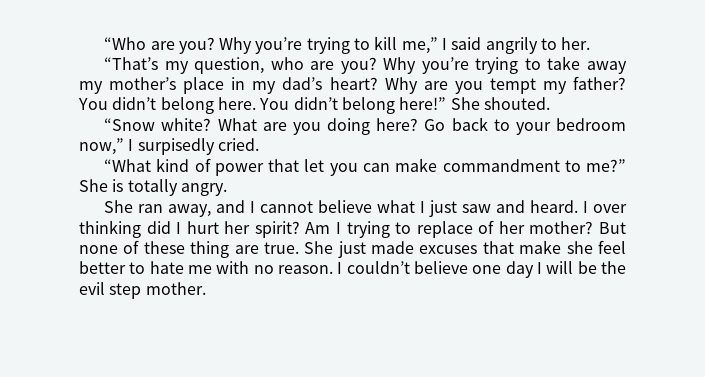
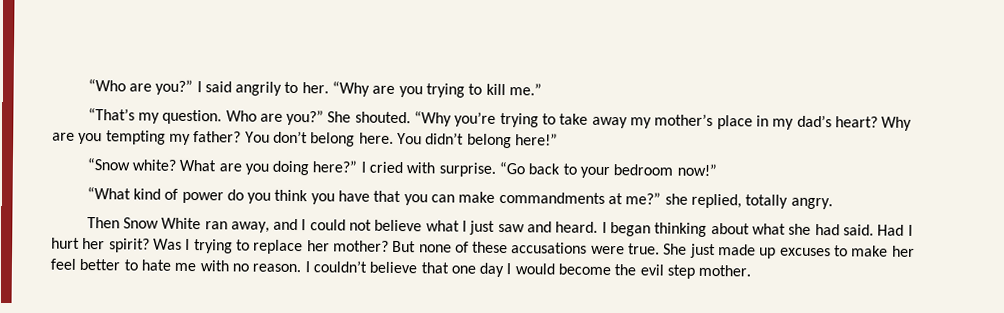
[178,36,438,54] you? Why you’re trying to kill me,” -> [155,79,194,96] you?”
[104,57,417,74] // “That’s my question, who are you? Why -> [332,81,543,98] [87,108,453,127] “Why are you trying to kill me.” // “That’s my question. Who are you?” She shouted. “Why
[489,78,536,94] tempt -> [105,130,166,145] tempting
[112,97,157,110] didn’t -> [272,130,308,144] don’t
[450,97,550,110] She shouted. -> (558, 139) none
[376,117,626,135] [79,138,259,155] [104,158,626,176] [79,179,124,192] here? Go back to your bedroom now,” I surpisedly cried. // “What kind of power that let you can make commandment to me?” She is -> [312,160,717,179] [86,187,742,209] here?” I cried with surprise. “Go back to your bedroom now!” // “What kind of power do you think you have that you can make commandments at me?” she replied,
[104,200,134,213] She -> [86,217,202,230] Then Snow White
[260,201,314,213] cannot -> [309,219,373,231] could not
[593,204,627,213] [79,220,171,238] over thinking did -> [609,222,905,237] began thinking about what she had said. Had
[305,222,331,234] Am -> [152,238,182,250] Was
[478,220,495,234] of -> (304, 247) none
[190,241,259,258] thing are -> [511,242,625,255] accusations were
[419,240,593,254] excuses that make she -> [759,245,915,259] up excuses to make her
(468, 267) none -> [420,262,449,274] that
[546,261,597,274] will be -> [514,263,612,276] would become

